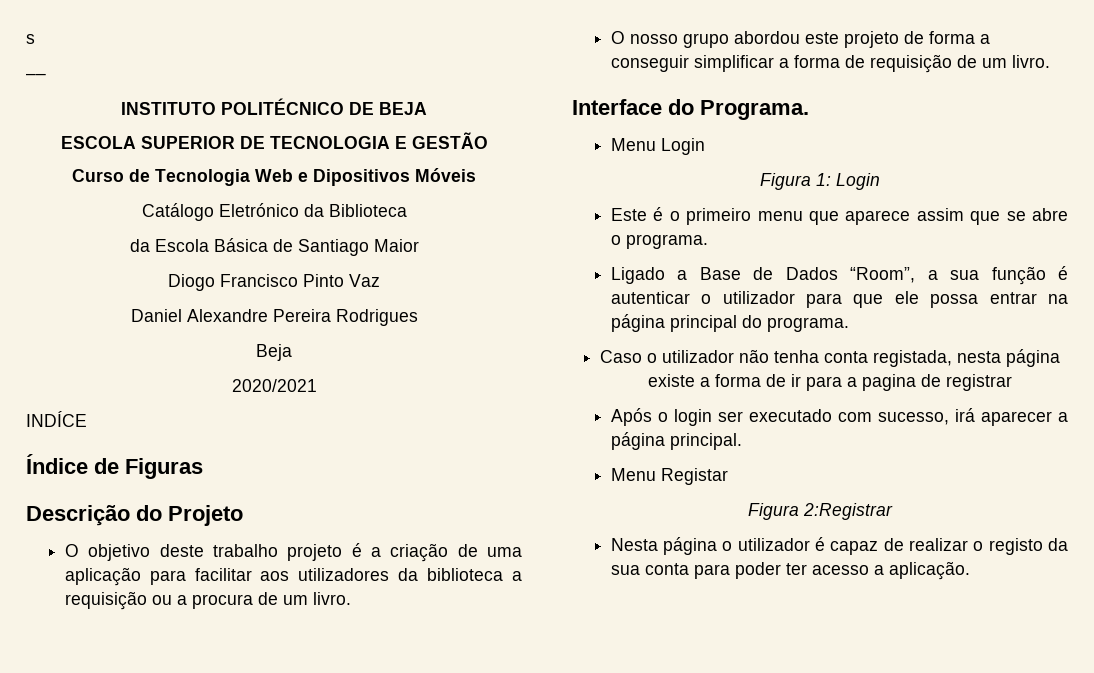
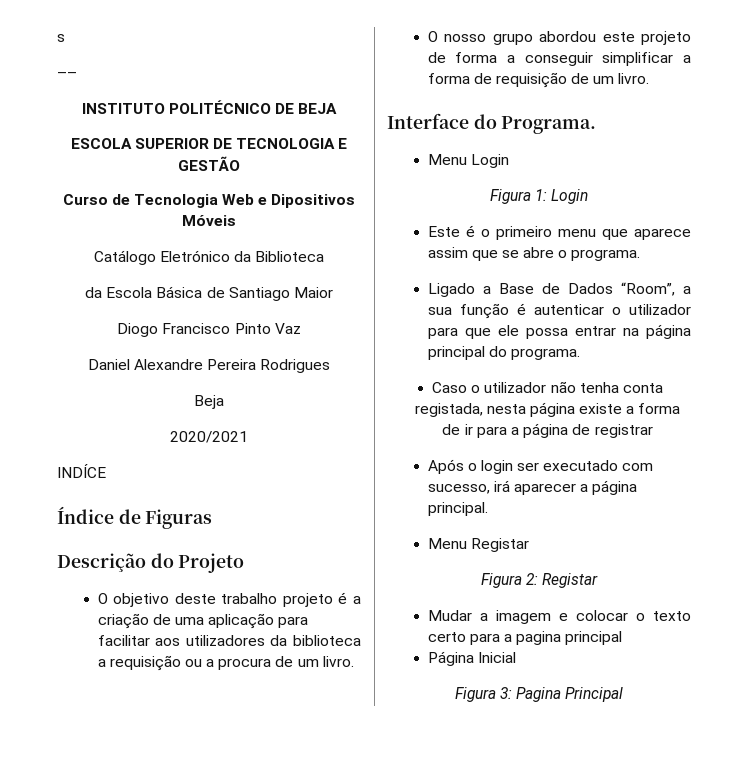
[861,374,916,391] pagina -> [523,423,569,438] página
[803,503,893,520] [610,537,1068,555] [610,561,970,580] 2:Registrar // Nesta página o utilizador é capaz de realizar o registo da sua conta para poder ter acesso a aplicação. -> [526,573,599,588] [427,610,691,624] [427,631,623,645] [427,651,516,666] [454,687,624,702] 2: Registar // Mudar a imagem e colocar o texto certo para a pagina principal // Página Inicial // Figura 3: Pagina Principal

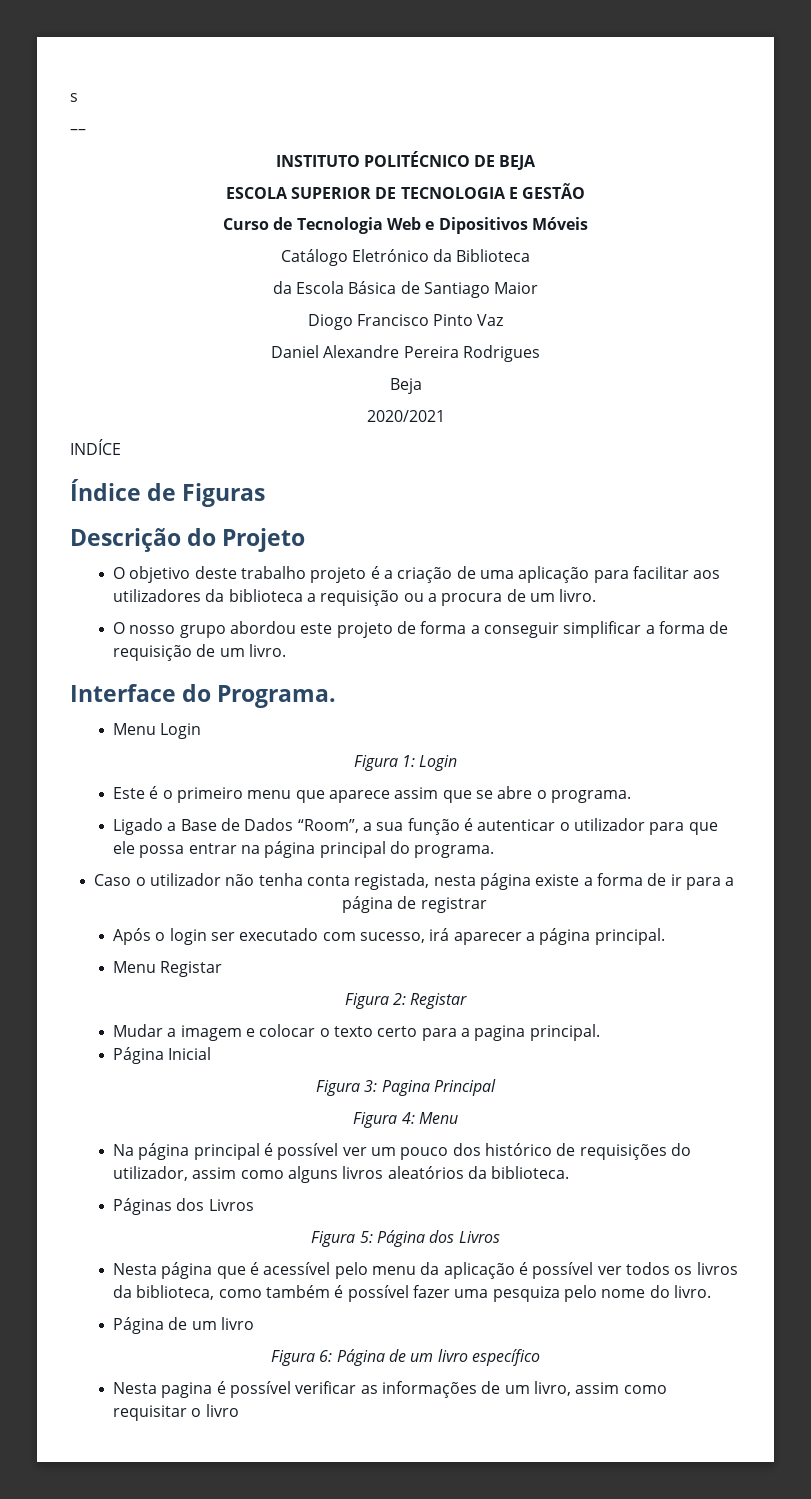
[565,631,623,645] principal -> [529,1024,600,1041] principal.
(624, 694) none -> [353,1112,458,1128] [113,1143,691,1160] [113,1166,570,1183] [113,1198,254,1215] [311,1230,500,1247] [113,1262,738,1279] [113,1285,711,1302] [113,1317,255,1334] [271,1349,540,1366] [113,1381,667,1398] [113,1404,239,1421] // Figura 4: Menu // Na página principal é possível ver um pouco dos histórico de requisições do utilizador, assim como alguns livros aleatórios da biblioteca. // Páginas dos Livros // Figura 5: Página dos Livros // Nesta página que é acessível pelo menu da aplicação é possível ver todos os livros da biblioteca, como também é possível fazer uma pesquiza pelo nome do livro. // Página de um livro // Figura 6: Página de um livro específico // Nesta pagina é possível verificar as informações de um livro, assim como requisitar o livro

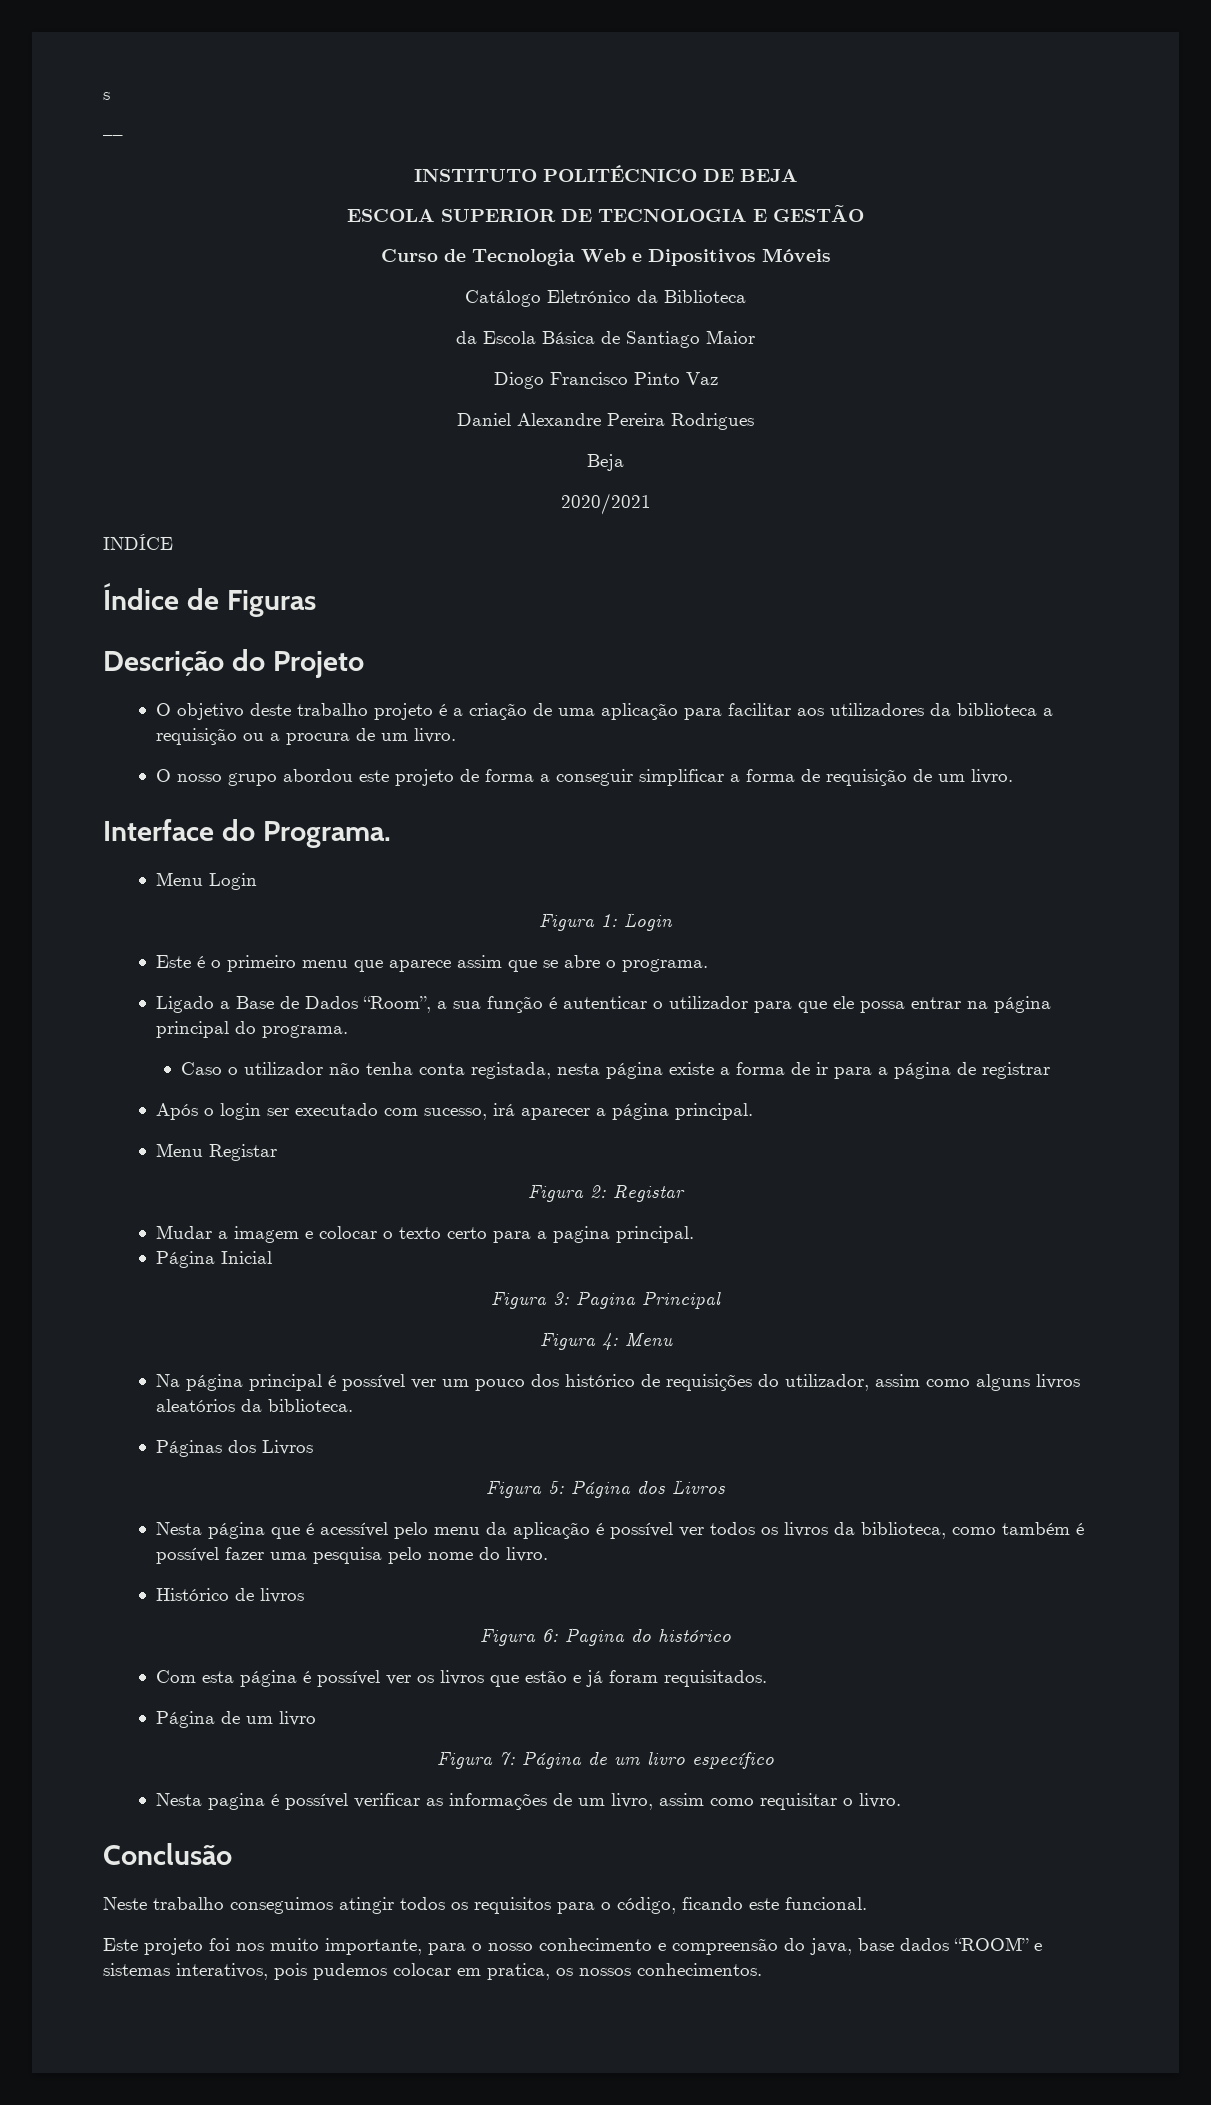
[492,1286,560,1302] pesquiza -> [313,1547,383,1564] pesquisa
(711, 1291) none -> [156,1588,305,1603] [480,1628,731,1646] [156,1670,768,1687] // Histórico de livros // Figura 6: Pagina do histórico // Com esta página é possível ver os livros que estão e já foram requisitados.
[319,1350,333,1362] 6: -> [499,1752,515,1765] 7:
[205,1404,239,1417] livro -> [859,1793,902,1808] [103,1843,232,1865] [103,1897,867,1914] [103,1937,1042,1955] [103,1963,762,1980] livro. // Conclusão // Neste trabalho conseguimos atingir todos os requisitos para o código, ficando este funcional. // Este projeto foi nos muito importante, para o nosso conhecimento e compreensão do java, base dados “ROOM” e sistemas interativos, pois pudemos colocar em pratica, os nossos conhecimentos.

